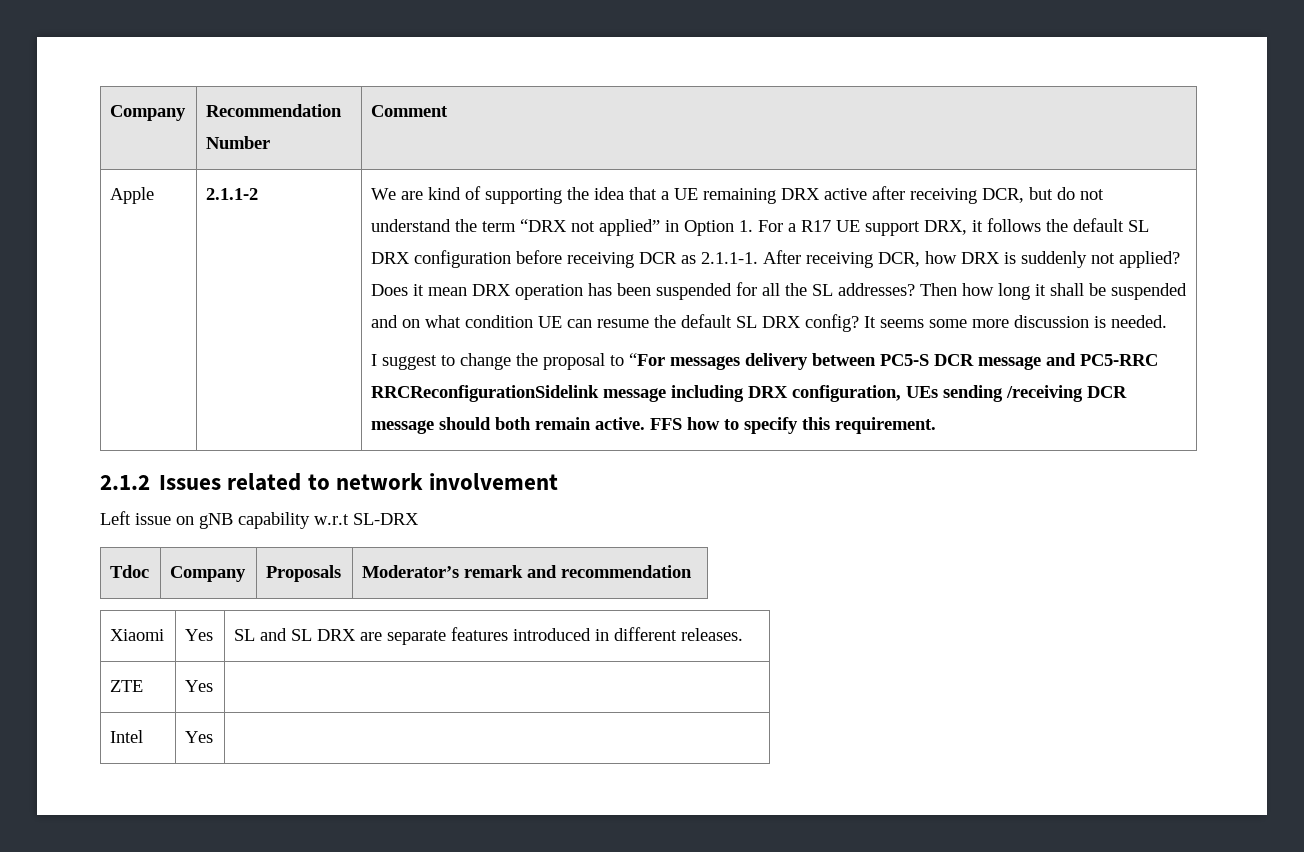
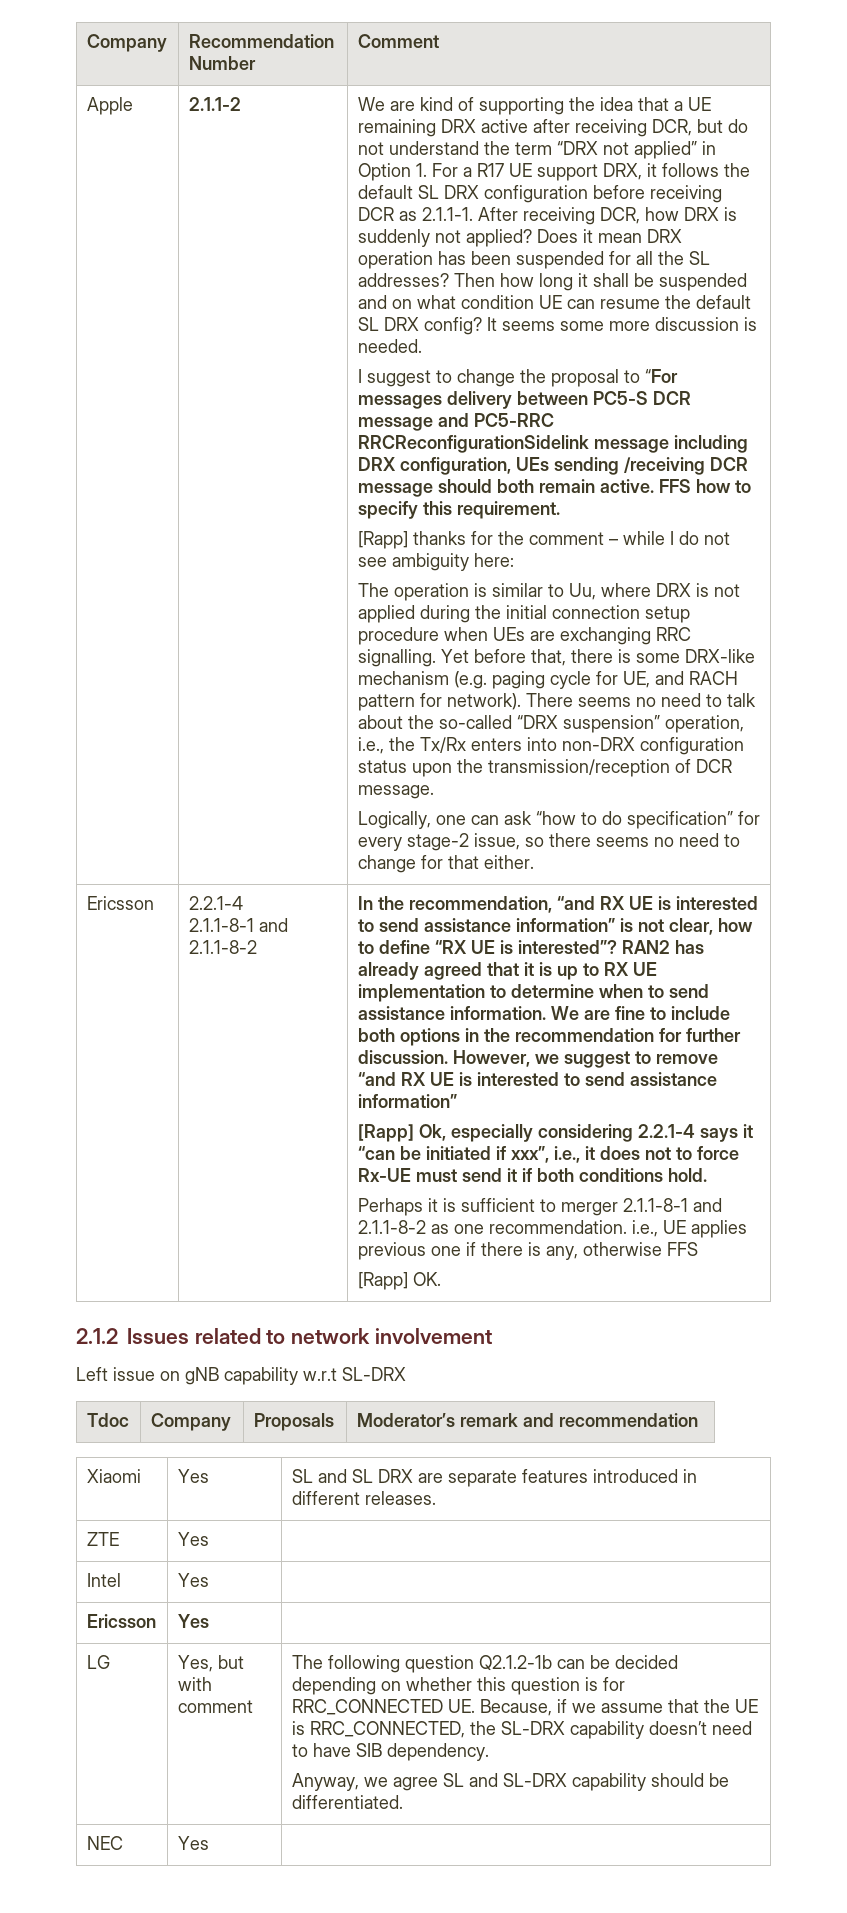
(937, 425) none -> [357,531,730,549] [357,553,514,571] [357,583,740,601] [357,605,690,623] [357,627,691,645] [357,649,755,667] [357,671,738,689] [357,693,756,711] [357,715,744,733] [357,737,744,755] [357,759,732,777] [357,785,434,799] [357,811,760,829] [357,833,740,851] [357,855,534,873] [86,896,154,910] [188,896,243,910] [188,918,288,932] [188,940,257,954] [357,896,758,913] [357,918,753,935] [357,940,704,954] [357,962,657,980] [357,984,709,1002] [357,1006,730,1020] [357,1028,741,1046] [357,1050,718,1068] [357,1072,717,1086] [357,1094,457,1108] [357,1124,753,1142] [357,1146,739,1163] [357,1168,707,1182] [357,1198,722,1216] [357,1220,747,1238] [357,1242,698,1260] [357,1272,441,1290] // [Rapp] thanks for the comment – while I do not see ambiguity here: // The operation is similar to Uu, where DRX is not applied during the initial connection setup procedure when UEs are exchanging RRC signalling. Yet before that, there is some DRX-like mechanism (e.g. paging cycle for UE, and RACH pattern for network). There seems no need to talk about the so-called “DRX suspension” operation, i.e., the Tx/Rx enters into non-DRX configuration status upon the transmission/reception of DCR message. // Logically, one can ask “how to do specification” for every stage-2 issue, so there seems no need to change for that either. // Ericsson | 2.2.1-4 // 2.1.1-8-1 and 2.1.1-8-2 | In the recommendation, “and RX UE is interested to send assistance information” is not clear, how to define “RX UE is interested”? RAN2 has already agreed that it is up to RX UE implementation to determine when to send assistance information. We are fine to include both options in the recommendation for further discussion. However, we suggest to remove “and RX UE is interested to send assistance information” // [Rapp] Ok, especially considering 2.2.1-4 says it “can be initiated if xxx”, i.e., it does not to force Rx-UE must send it if both conditions hold. // Perhaps it is sufficient to merger 2.1.1-8-1 and 2.1.1-8-2 as one recommendation. i.e., UE applies previous one if there is any, otherwise FFS // [Rapp] OK.
(214, 737) none -> [86,1614,156,1628] [177,1614,209,1628] [86,1655,110,1669] [177,1655,244,1672] [177,1677,212,1691] [177,1700,253,1713] [291,1655,678,1673] [291,1677,625,1695] [291,1699,758,1716] [291,1721,752,1739] [291,1743,489,1761] [291,1773,729,1791] [291,1795,403,1809] [86,1836,123,1850] [177,1836,209,1850] // Ericsson | Yes | // LG | Yes, but with comment | The following question Q2.1.2-1b can be decided depending on whether this question is for RRC_CONNECTED UE. Because, if we assume that the UE is RRC_CONNECTED, the SL-DRX capability doesn’t need to have SIB dependency. // Anyway, we agree SL and SL-DRX capability should be differentiated. // NEC | Yes |

